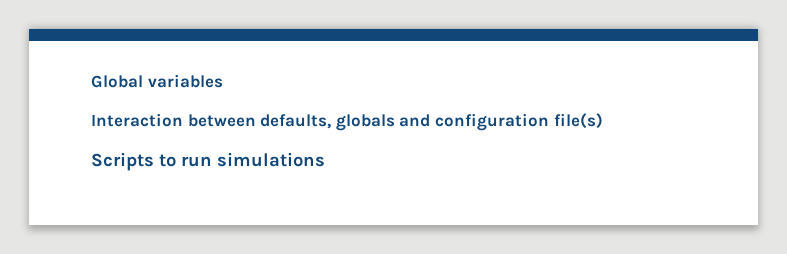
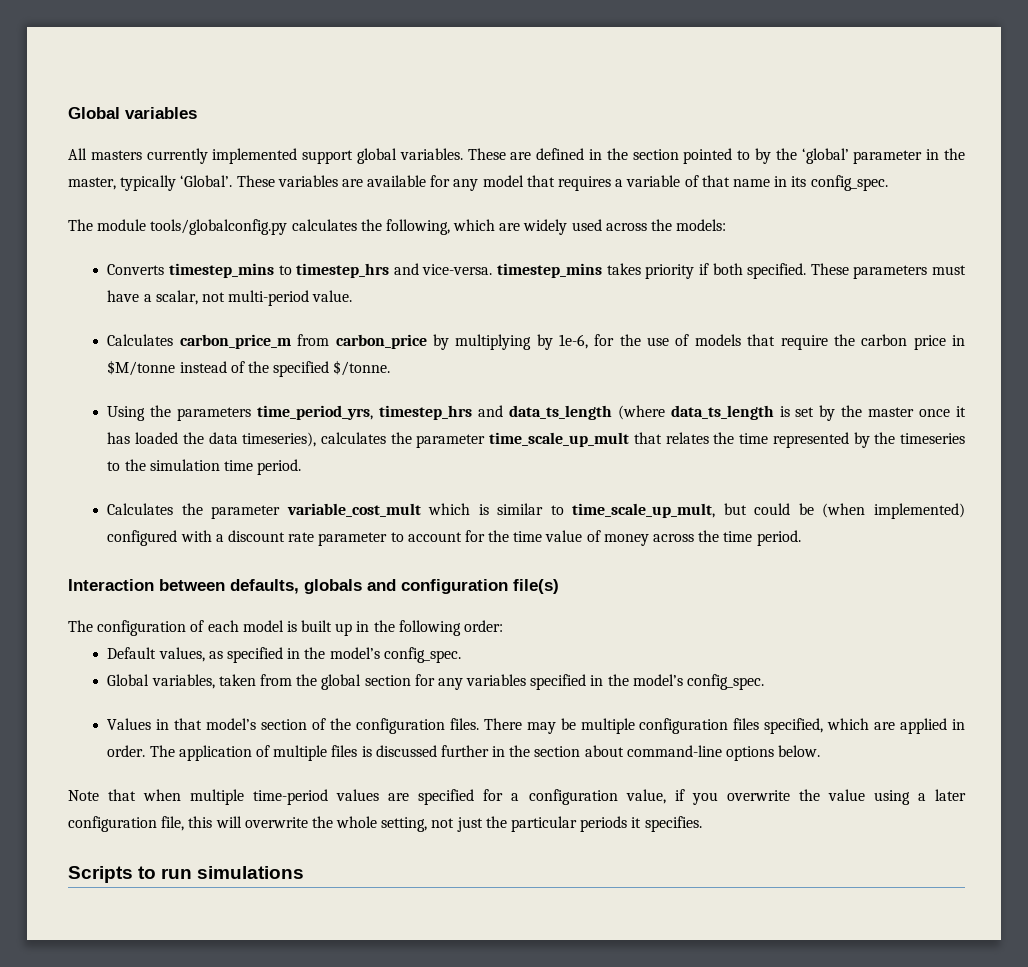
(223, 81) none -> [68,148,965,164] [68,175,888,191] [68,219,727,235] [107,263,966,279] [107,290,353,306] [107,334,966,350] [107,360,391,377] [107,405,966,421] [107,432,966,448] [107,459,302,475] [107,503,966,519] [107,530,801,546] // All masters currently implemented support global variables. These are defined in the section pointed to by the ‘global’ parameter in the master, typically ‘Global’. These variables are available for any model that requires a variable of that name in its config_spec. // The module tools/globalconfig.py calculates the following, which are widely used across the models: // Converts timestep_mins to timestep_hrs and vice-versa. timestep_mins takes priority if both specified. These parameters must have a scalar, not multi-period value. // Calculates carbon_price_m from carbon_price by multiplying by 1e-6, for the use of models that require the carbon price in $M/tonne instead of the specified $/tonne. // Using the parameters time_period_yrs, timestep_hrs and data_ts_length (where data_ts_length is set by the master once it has loaded the data timeseries), calculates the parameter time_scale_up_mult that relates the time represented by the timeseries to the simulation time period. // Calculates the parameter variable_cost_mult which is similar to time_scale_up_mult, but could be (when implemented) configured with a discount rate parameter to account for the time value of money across the time period.
(603, 121) none -> [68,620,504,636] [107,647,461,663] [107,674,764,690] [107,718,965,734] [107,745,821,761] [68,789,967,805] [68,816,702,832] // The configuration of each model is built up in the following order: // Default values, as specified in the model’s config_spec. // Global variables, taken from the global section for any variables specified in the model’s config_spec. // Values in that model’s section of the configuration files. There may be multiple configuration files specified, which are applied in order. The application of multiple files is discussed further in the section about command-line options below. // Note that when multiple time-period values are specified for a configuration value, if you overwrite the value using a later configuration file, this will overwrite the whole setting, not just the particular periods it specifies.

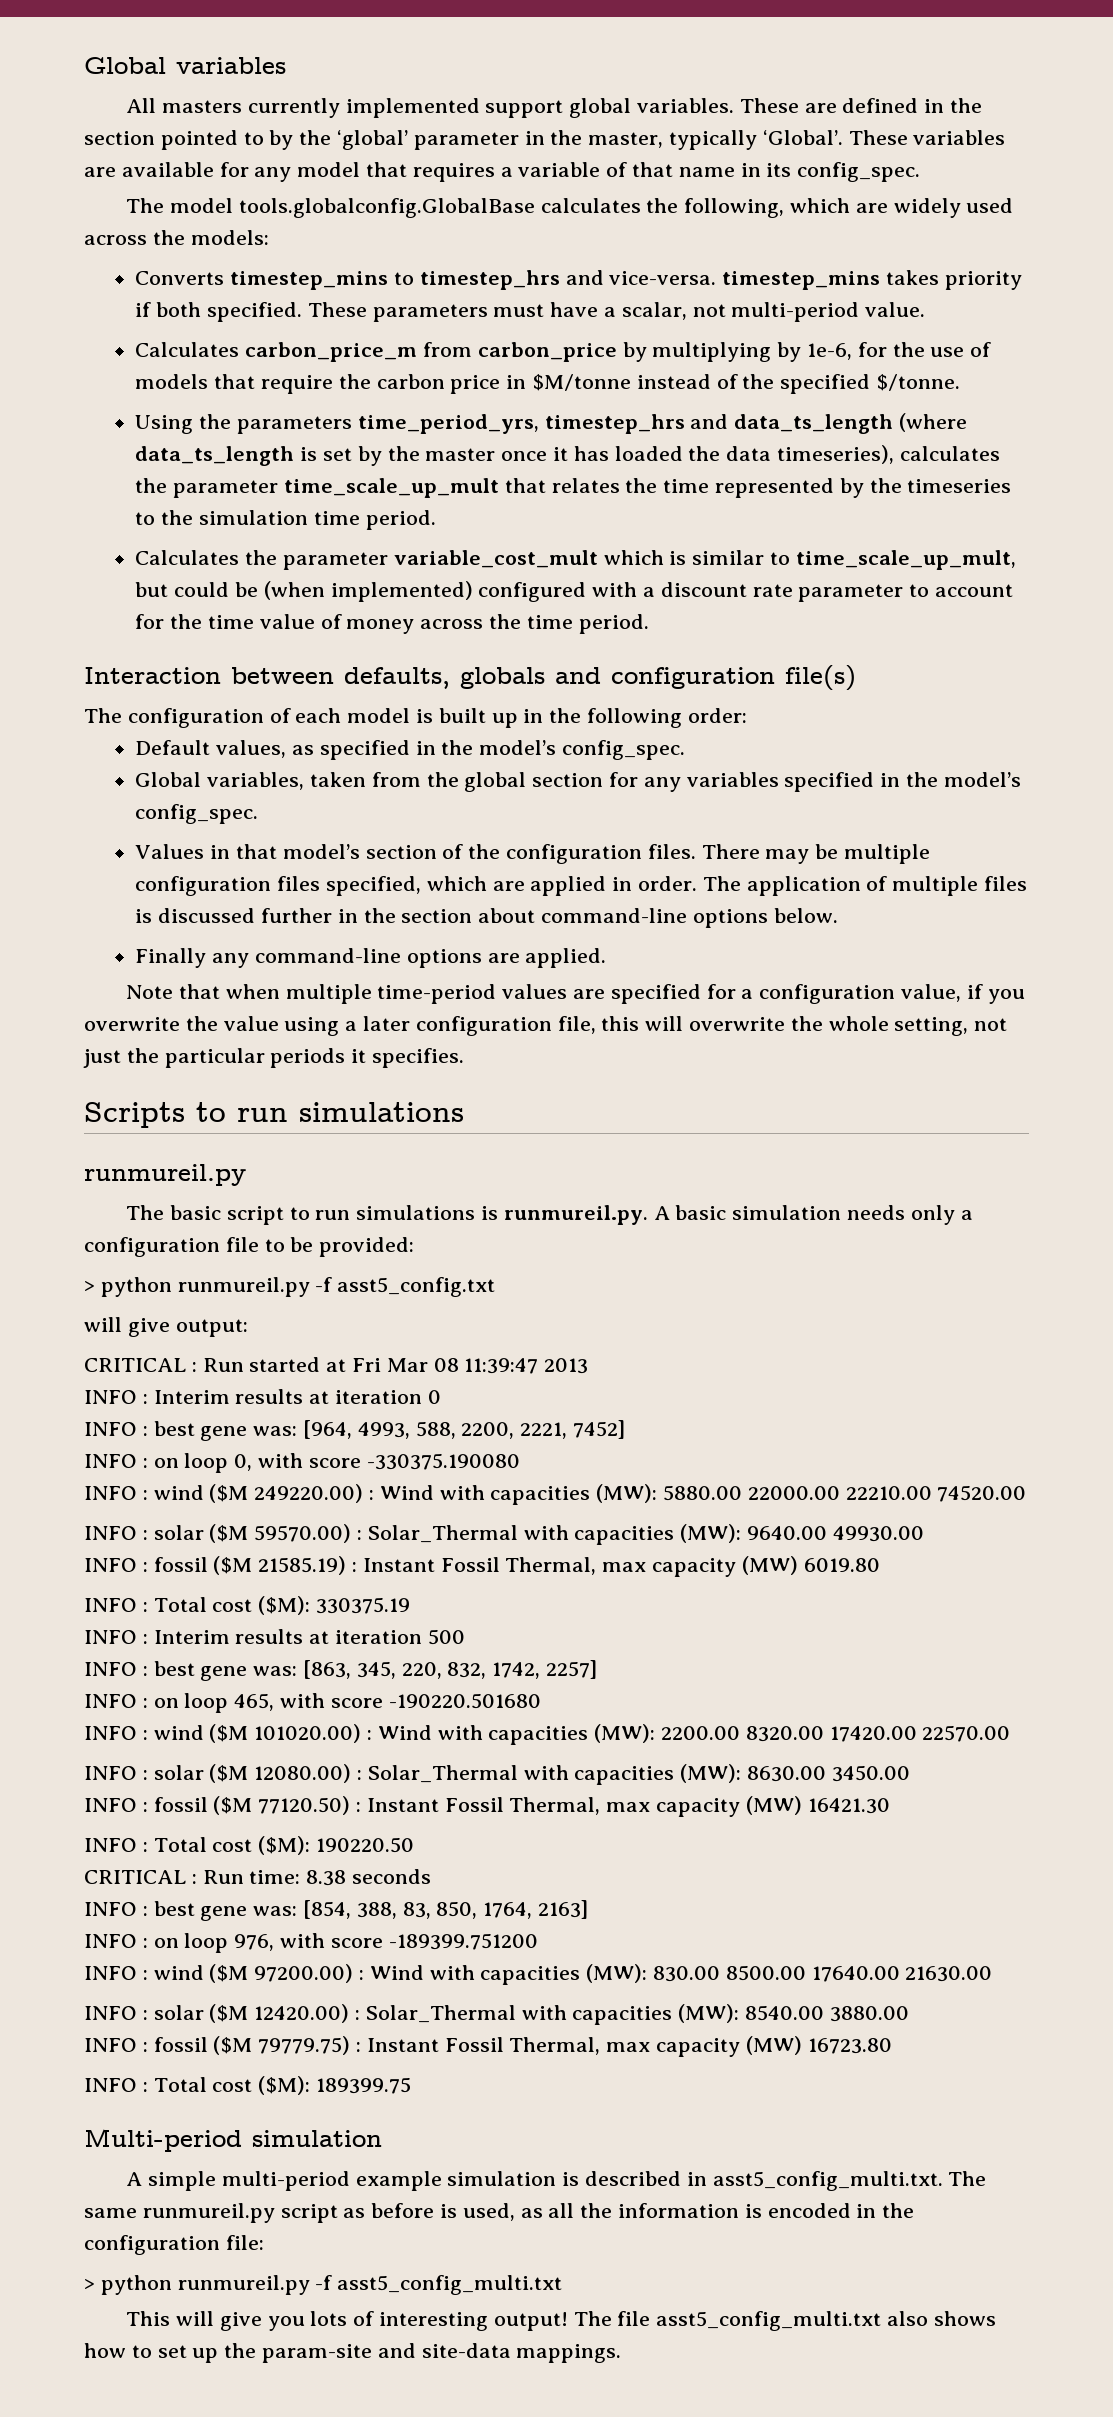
[97,219,288,235] module tools/globalconfig.py -> [169,198,535,218] model tools.globalconfig.GlobalBase
(821, 751) none -> [135,948,607,968] // Finally any command-line options are applied.
(305, 872) none -> [84,1164,246,1186] [126,1205,973,1225] [84,1237,415,1257] [84,1277,496,1297] [84,1317,248,1337] [84,1357,589,1374] [84,1389,441,1404] [84,1420,626,1441] [84,1453,520,1473] [84,1484,1027,1505] [84,1524,924,1545] [84,1556,880,1577] [84,1596,411,1615] [84,1629,465,1645] [84,1660,598,1681] [84,1693,541,1713] [84,1724,1011,1745] [84,1764,910,1785] [84,1796,890,1817] [84,1836,415,1855] [84,1869,432,1886] [84,1900,589,1921] [84,1933,538,1953] [84,1964,993,1985] [84,2004,909,2025] [84,2036,892,2057] [84,2076,412,2095] [84,2129,382,2152] [126,2171,987,2191] [84,2203,915,2223] [84,2235,264,2255] [84,2275,563,2295] [126,2311,996,2331] [84,2343,622,2363] // runmureil.py // The basic script to run simulations is runmureil.py. A basic simulation needs only a configuration file to be provided: // > python runmureil.py -f asst5_config.txt // will give output: // CRITICAL : Run started at Fri Mar 08 11:39:47 2013 // INFO : Interim results at iteration 0 // INFO : best gene was: [964, 4993, 588, 2200, 2221, 7452] // INFO : on loop 0, with score -330375.190080 // INFO : wind ($M 249220.00) : Wind with capacities (MW): 5880.00 22000.00 22210.00 74520.00 // INFO : solar ($M 59570.00) : Solar_Thermal with capacities (MW): 9640.00 49930.00 // INFO : fossil ($M 21585.19) : Instant Fossil Thermal, max capacity (MW) 6019.80 // INFO : Total cost ($M): 330375.19 // INFO : Interim results at iteration 500 // INFO : best gene was: [863, 345, 220, 832, 1742, 2257] // INFO : on loop 465, with score -190220.501680 // INFO : wind ($M 101020.00) : Wind with capacities (MW): 2200.00 8320.00 17420.00 22570.00 // INFO : solar ($M 12080.00) : Solar_Thermal with capacities (MW): 8630.00 3450.00 // INFO : fossil ($M 77120.50) : Instant Fossil Thermal, max capacity (MW) 16421.30 // INFO : Total cost ($M): 190220.50 // CRITICAL : Run time: 8.38 seconds // INFO : best gene was: [854, 388, 83, 850, 1764, 2163] // INFO : on loop 976, with score -189399.751200 // INFO : wind ($M 97200.00) : Wind with capacities (MW): 830.00 8500.00 17640.00 21630.00 // INFO : solar ($M 12420.00) : Solar_Thermal with capacities (MW): 8540.00 3880.00 // INFO : fossil ($M 79779.75) : Instant Fossil Thermal, max capacity (MW) 16723.80 // INFO : Total cost ($M): 189399.75 // Multi-period simulation // A simple multi-period example simulation is described in asst5_config_multi.txt. The same runmureil.py script as before is used, as all the information is encoded in the configuration file: // > python runmureil.py -f asst5_config_multi.txt // This will give you lots of interesting output! The file asst5_config_multi.txt also shows how to set up the param-site and site-data mappings.

